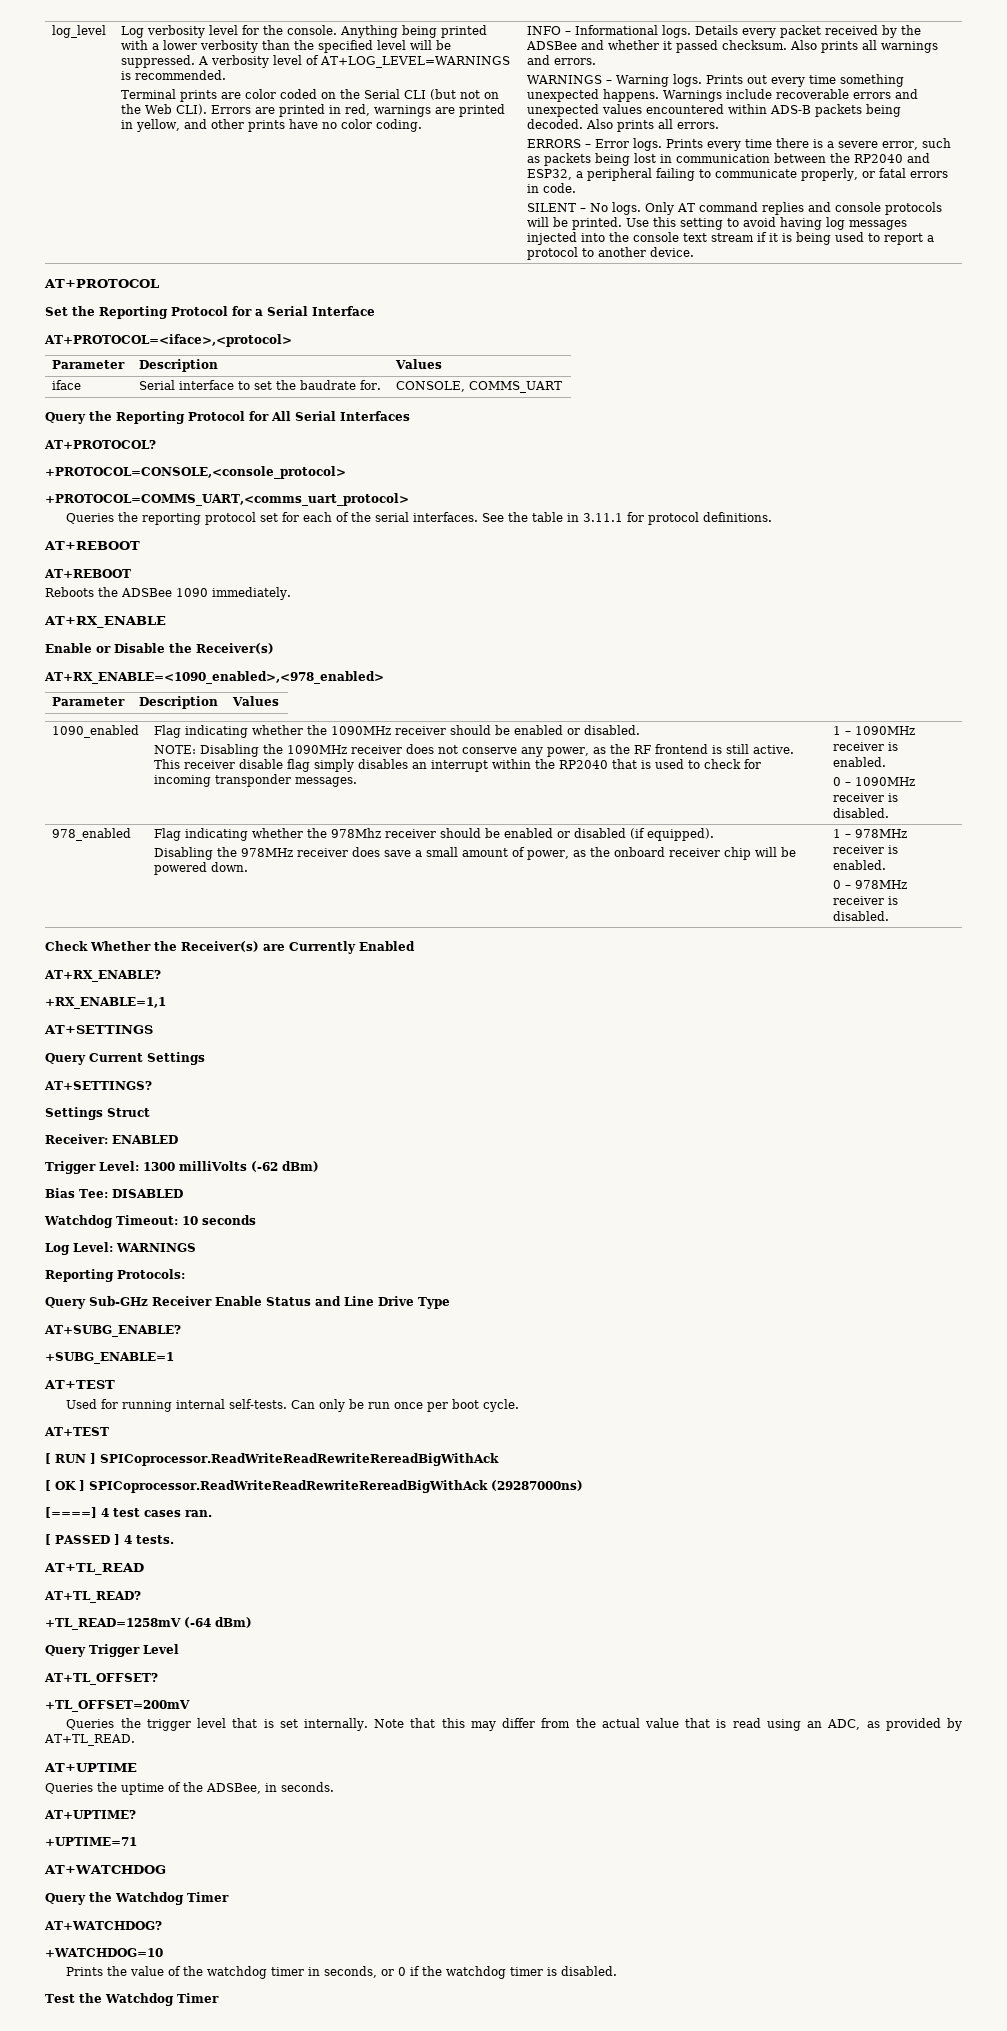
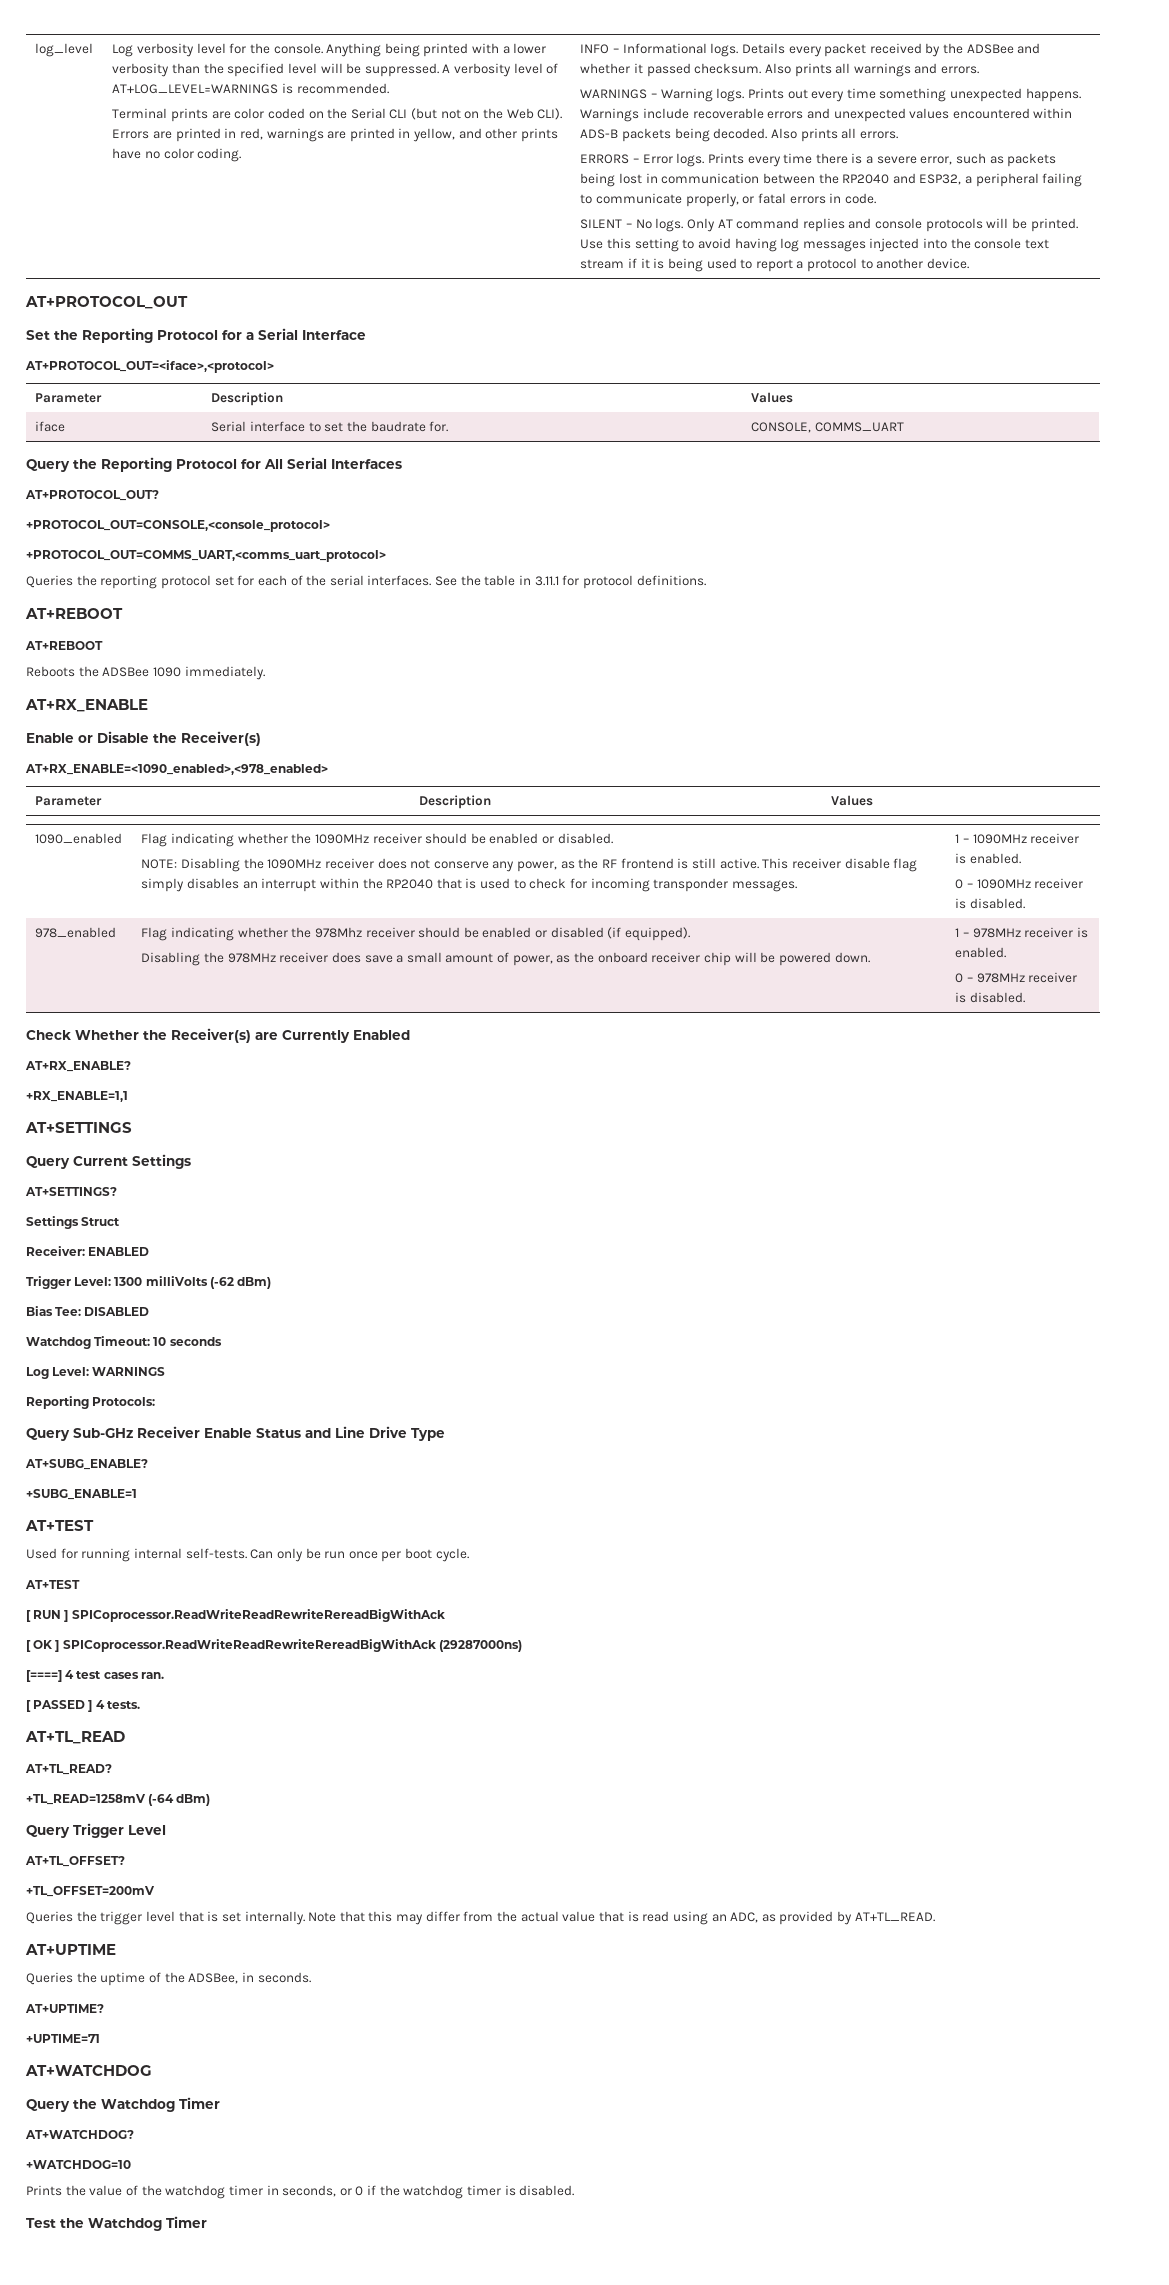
[44,279,159,288] AT+PROTOCOL -> [25,296,188,309] AT+PROTOCOL_OUT
[44,334,292,347] AT+PROTOCOL=<iface>,<protocol> -> [25,360,274,373] AT+PROTOCOL_OUT=<iface>,<protocol>
[44,440,156,449] [45,466,346,479] [45,493,409,506] AT+PROTOCOL? // +PROTOCOL=CONSOLE,<console_protocol> // +PROTOCOL=COMMS_UART,<comms_uart_protocol> -> [25,490,159,501] [26,520,330,532] [26,550,386,562] AT+PROTOCOL_OUT? // +PROTOCOL_OUT=CONSOLE,<console_protocol> // +PROTOCOL_OUT=COMMS_UART,<comms_uart_protocol>

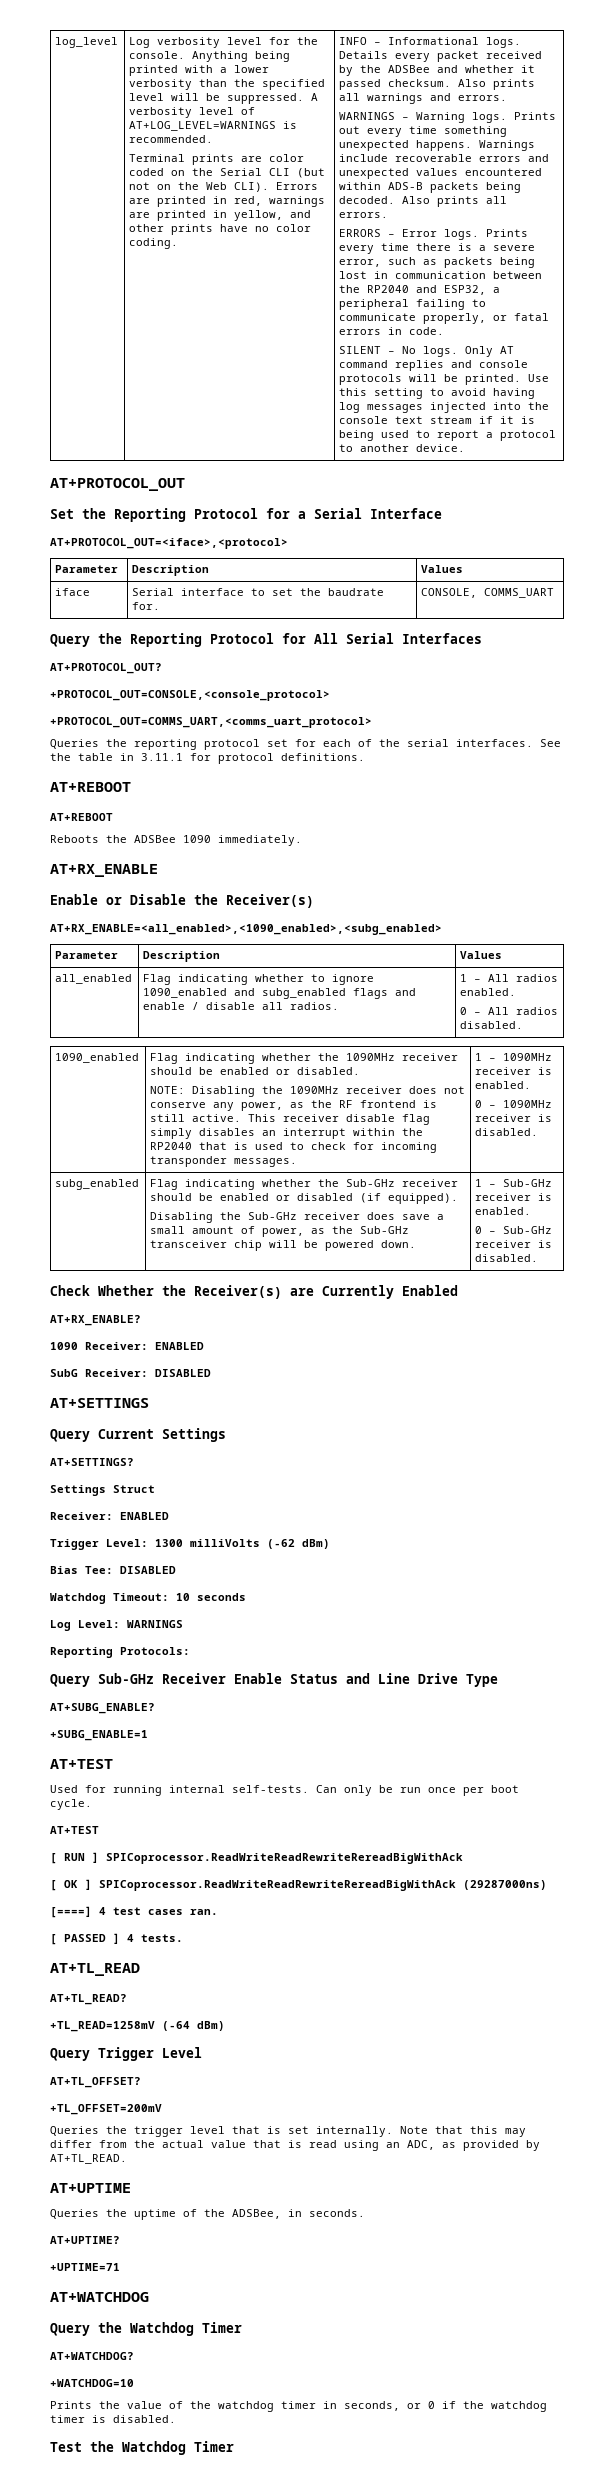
[25,764,328,775] [35,796,103,806] [419,795,492,809] [831,795,874,806] AT+RX_ENABLE=<1090_enabled>,<978_enabled> // Parameter | Description | Values -> [50,924,442,935] [55,951,119,959] [143,951,221,962] [460,951,503,959] [55,974,133,984] [143,974,375,985] [143,988,417,999] [143,1002,340,1010] [460,974,559,982] [460,988,517,996] [460,1007,559,1015] [460,1021,524,1029] AT+RX_ENABLE=<all_enabled>,<1090_enabled>,<subg_enabled> // Parameter | Description | Values // all_enabled | Flag indicating whether to ignore 1090_enabled and subg_enabled flags and enable / disable all radios. | 1 – All radios enabled. // 0 – All radios disabled.
[35,927,117,938] [141,927,362,941] 978_enabled | Flag indicating whether the 978Mhz -> [55,1179,140,1190] [150,1179,396,1190] subg_enabled | Flag indicating whether the Sub-GHz
[227,953,276,963] 978MHz -> [248,1212,298,1220] Sub-GHz
[597,952,701,963] onboard receiver -> [360,1226,410,1234] [150,1240,228,1248] Sub-GHz transceiver
[972,927,1088,938] [955,947,1007,958] [955,973,1025,983] 978MHz receiver is enabled. // 0 – 978MHz -> [503,1179,553,1187] [475,1193,553,1201] [475,1207,532,1215] [475,1226,553,1234] Sub-GHz receiver is enabled. // 0 – Sub-GHz
[26,1091,128,1102] +RX_ENABLE=1,1 -> [50,1342,204,1350] [50,1369,211,1377] 1090 Receiver: ENABLED // SubG Receiver: DISABLED

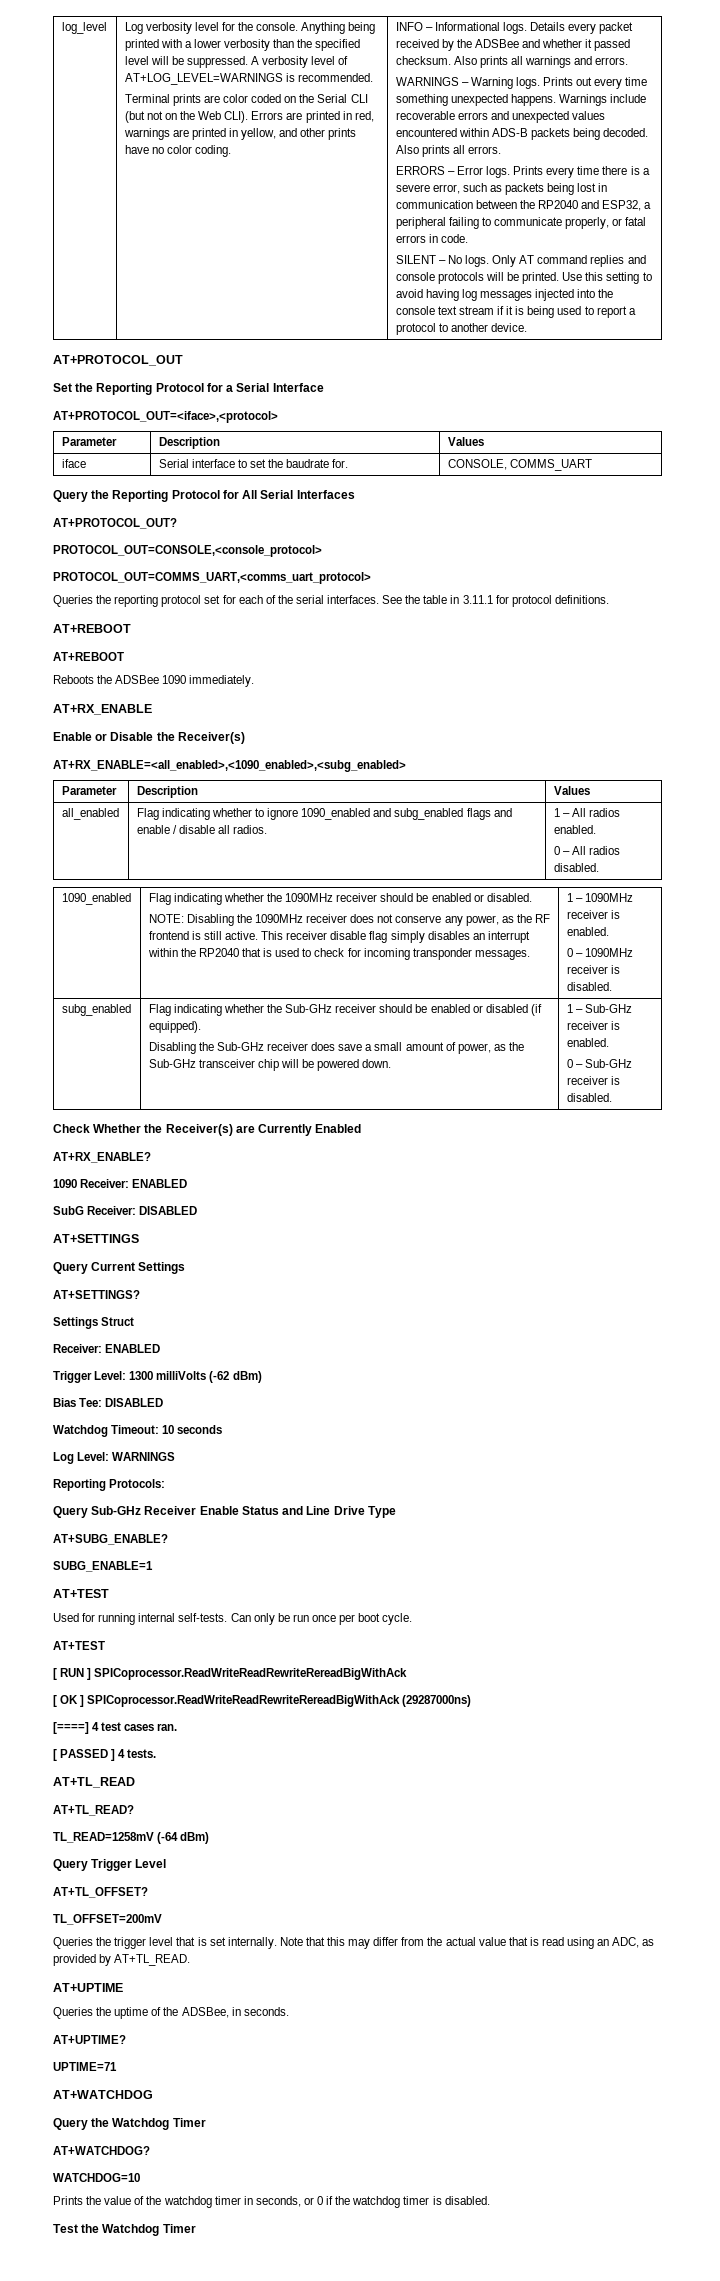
[50,690,330,701] [50,717,372,728] +PROTOCOL_OUT=CONSOLE,<console_protocol> // +PROTOCOL_OUT=COMMS_UART,<comms_uart_protocol> -> [53,545,322,557] [53,572,371,584] PROTOCOL_OUT=CONSOLE,<console_protocol> // PROTOCOL_OUT=COMMS_UART,<comms_uart_protocol>
[50,1730,148,1741] +SUBG_ENABLE=1 -> [53,1561,153,1572] SUBG_ENABLE=1
[50,2021,155,2032] +TL_READ=1258mV -> [53,1832,154,1843] TL_READ=1258mV
[50,2104,162,2115] +TL_OFFSET=200mV -> [53,1914,162,1925] TL_OFFSET=200mV
[50,2263,120,2271] +UPTIME=71 -> [53,2062,117,2071] UPTIME=71
[50,2379,134,2387] +WATCHDOG=10 -> [53,2173,140,2182] WATCHDOG=10

